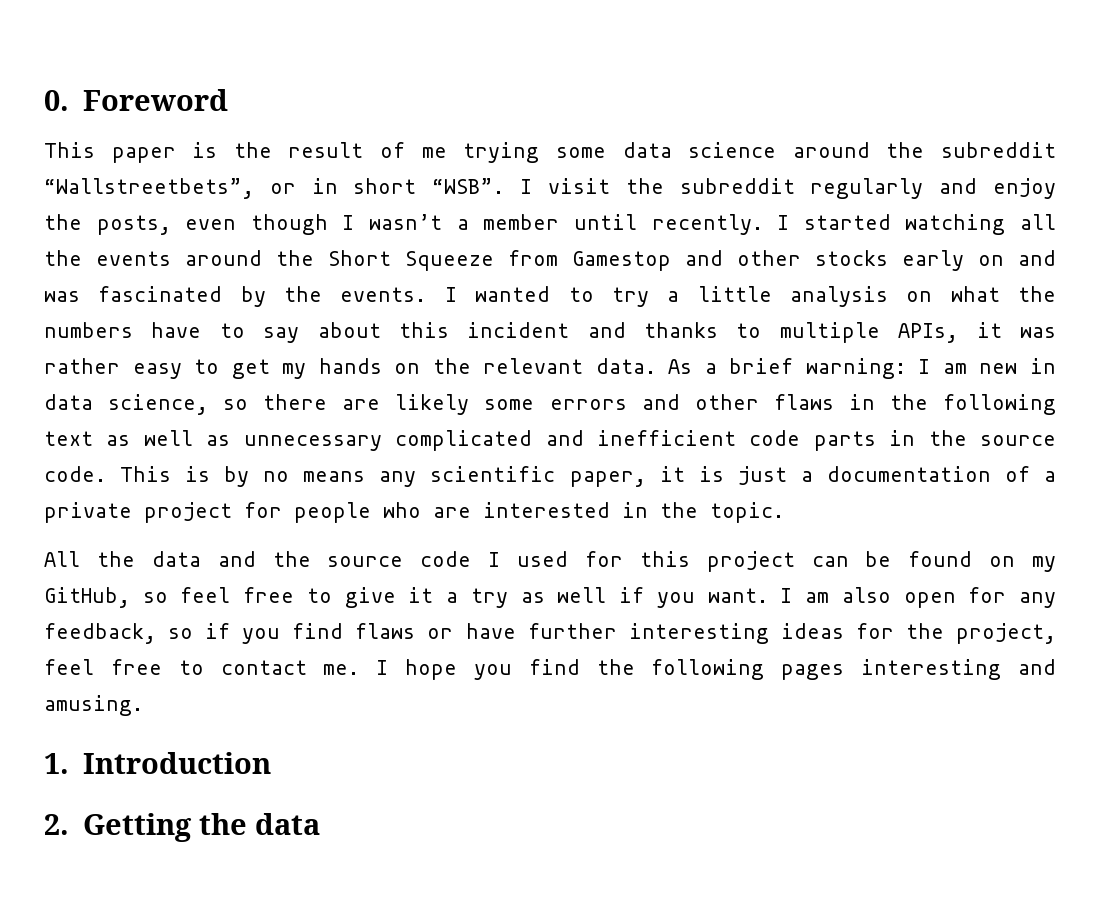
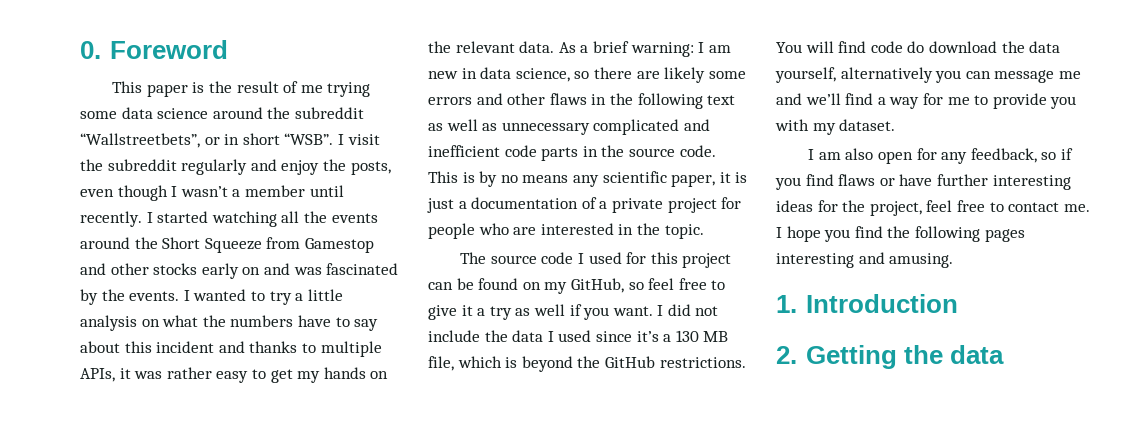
[44,551,311,567] All the data and the -> [460,252,487,264] The
(793, 595) none -> [667,304,719,316] [428,330,729,342] [428,356,746,372] [776,41,1061,53] [775,67,1081,83] [776,93,1077,109] [775,119,896,135] [808,149,815,160] did not include the data I used since it’s a 130 MB file, which is beyond the GitHub restrictions. You will find code do download the data yourself, alternatively you can message me and we’ll find a way for me to provide you with my dataset. // I

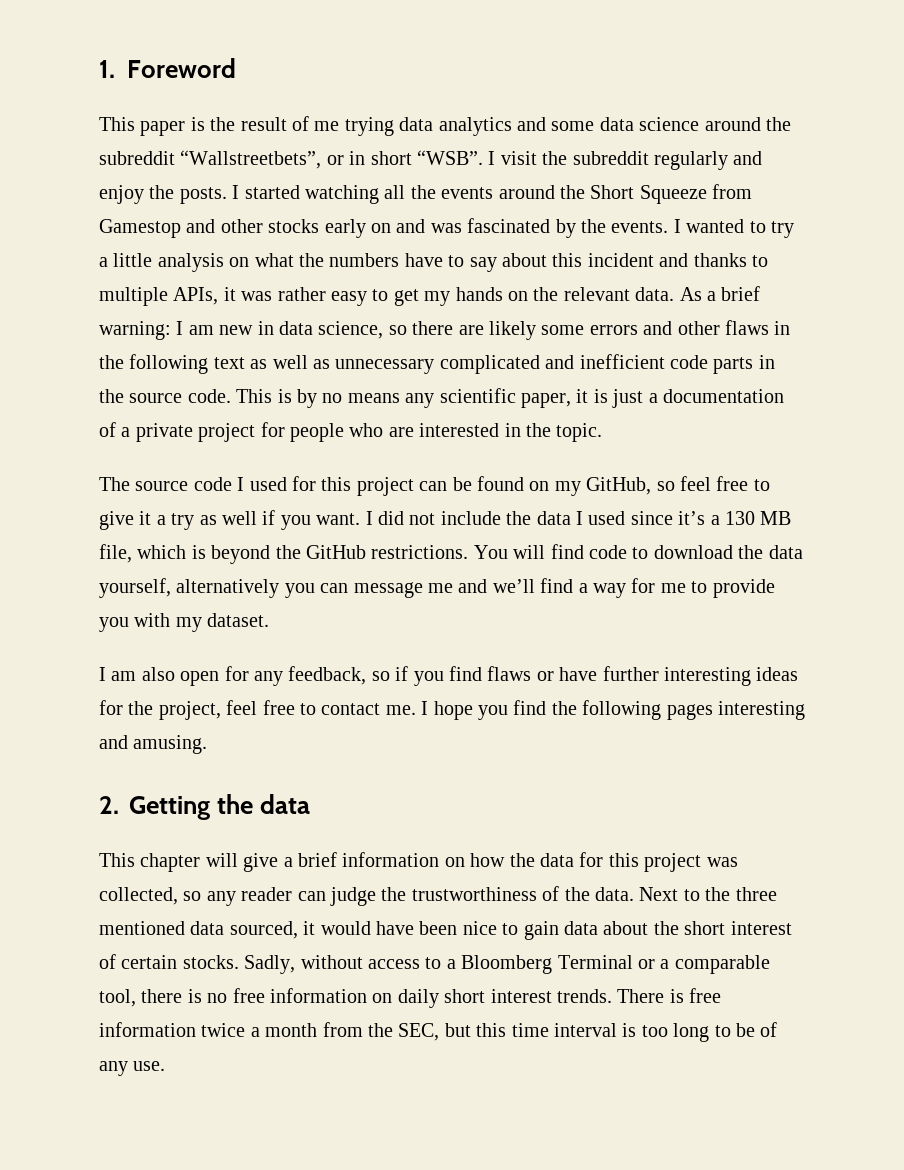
[80,41,101,59] 0. -> [99,60,115,78] 1.
(371, 89) none -> [399,117,546,136] data analytics and
[350,161,391,175] [80,185,344,201] [80,211,142,227] posts, even though I wasn’t a member until recently. -> [179,187,227,204] posts.
[907,41,925,53] do -> [632,547,649,559] to
[776,294,958,313] // 1. Introduction -> (208, 744) none
(1004, 354) none -> [99,852,738,872] [99,886,777,906] [99,921,792,940] [99,954,770,974] [99,988,722,1008] [99,1022,778,1042] [99,1061,166,1076] // This chapter will give a brief information on how the data for this project was collected, so any reader can judge the trustworthiness of the data. Next to the three mentioned data sourced, it would have been nice to gain data about the short interest of certain stocks. Sadly, without access to a Bloomberg Terminal or a comparable tool, there is no free information on daily short interest trends. There is free information twice a month from the SEC, but this time interval is too long to be of any use.

